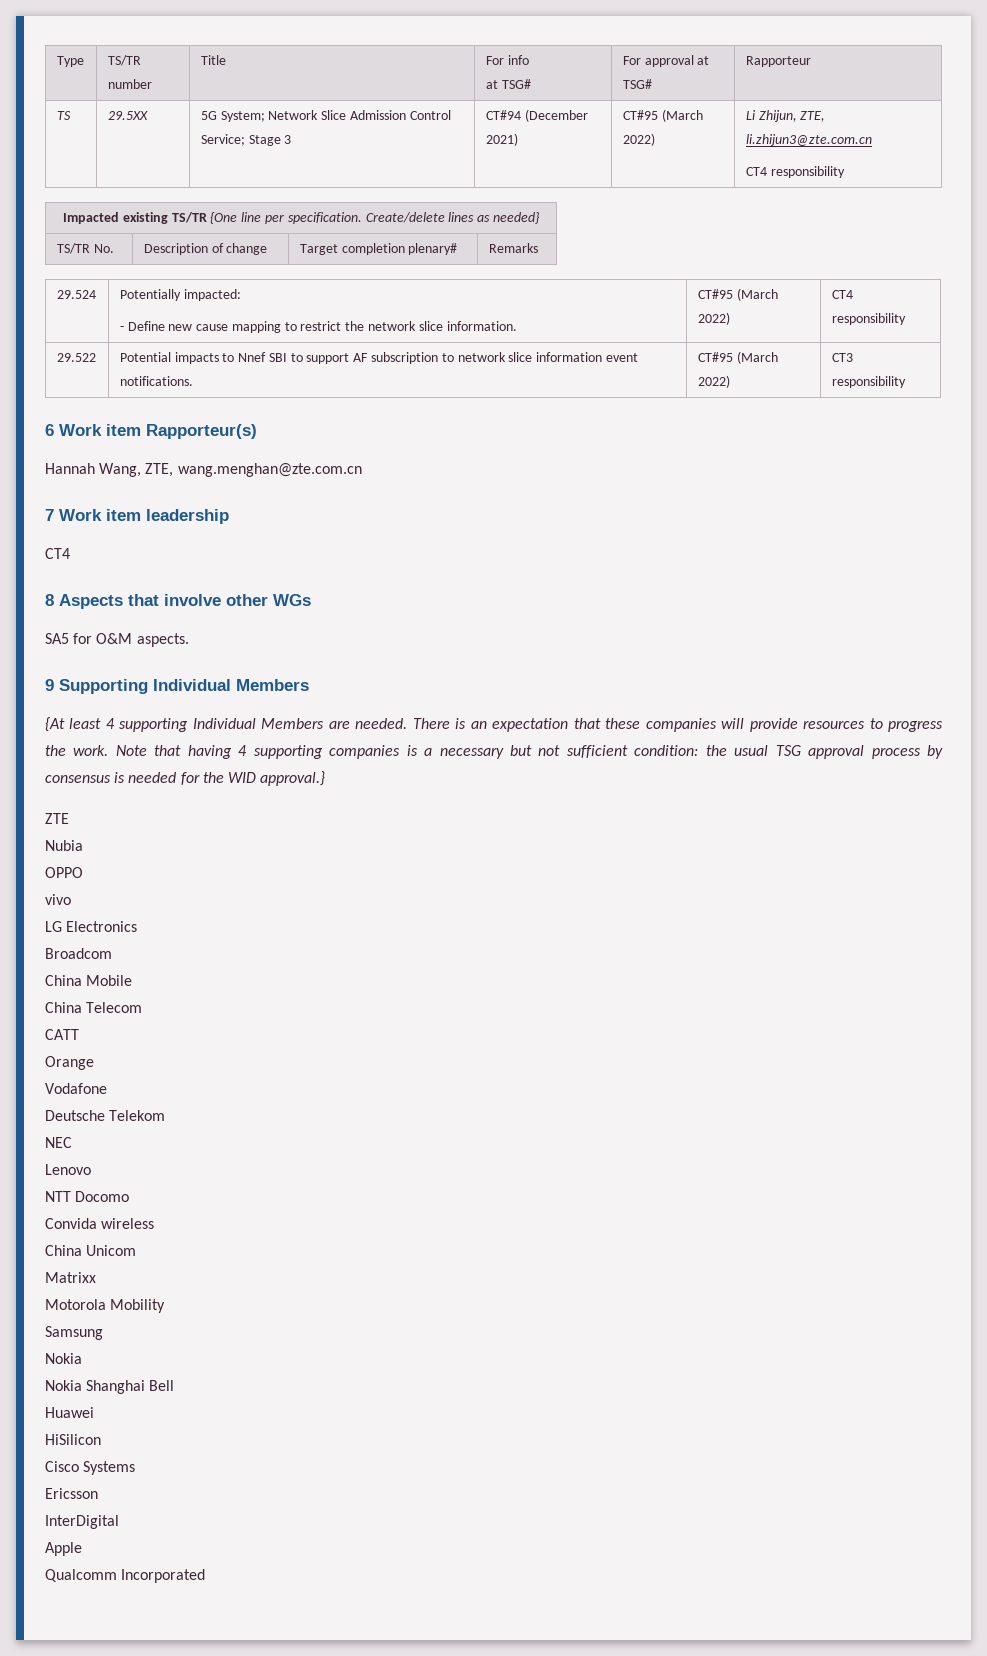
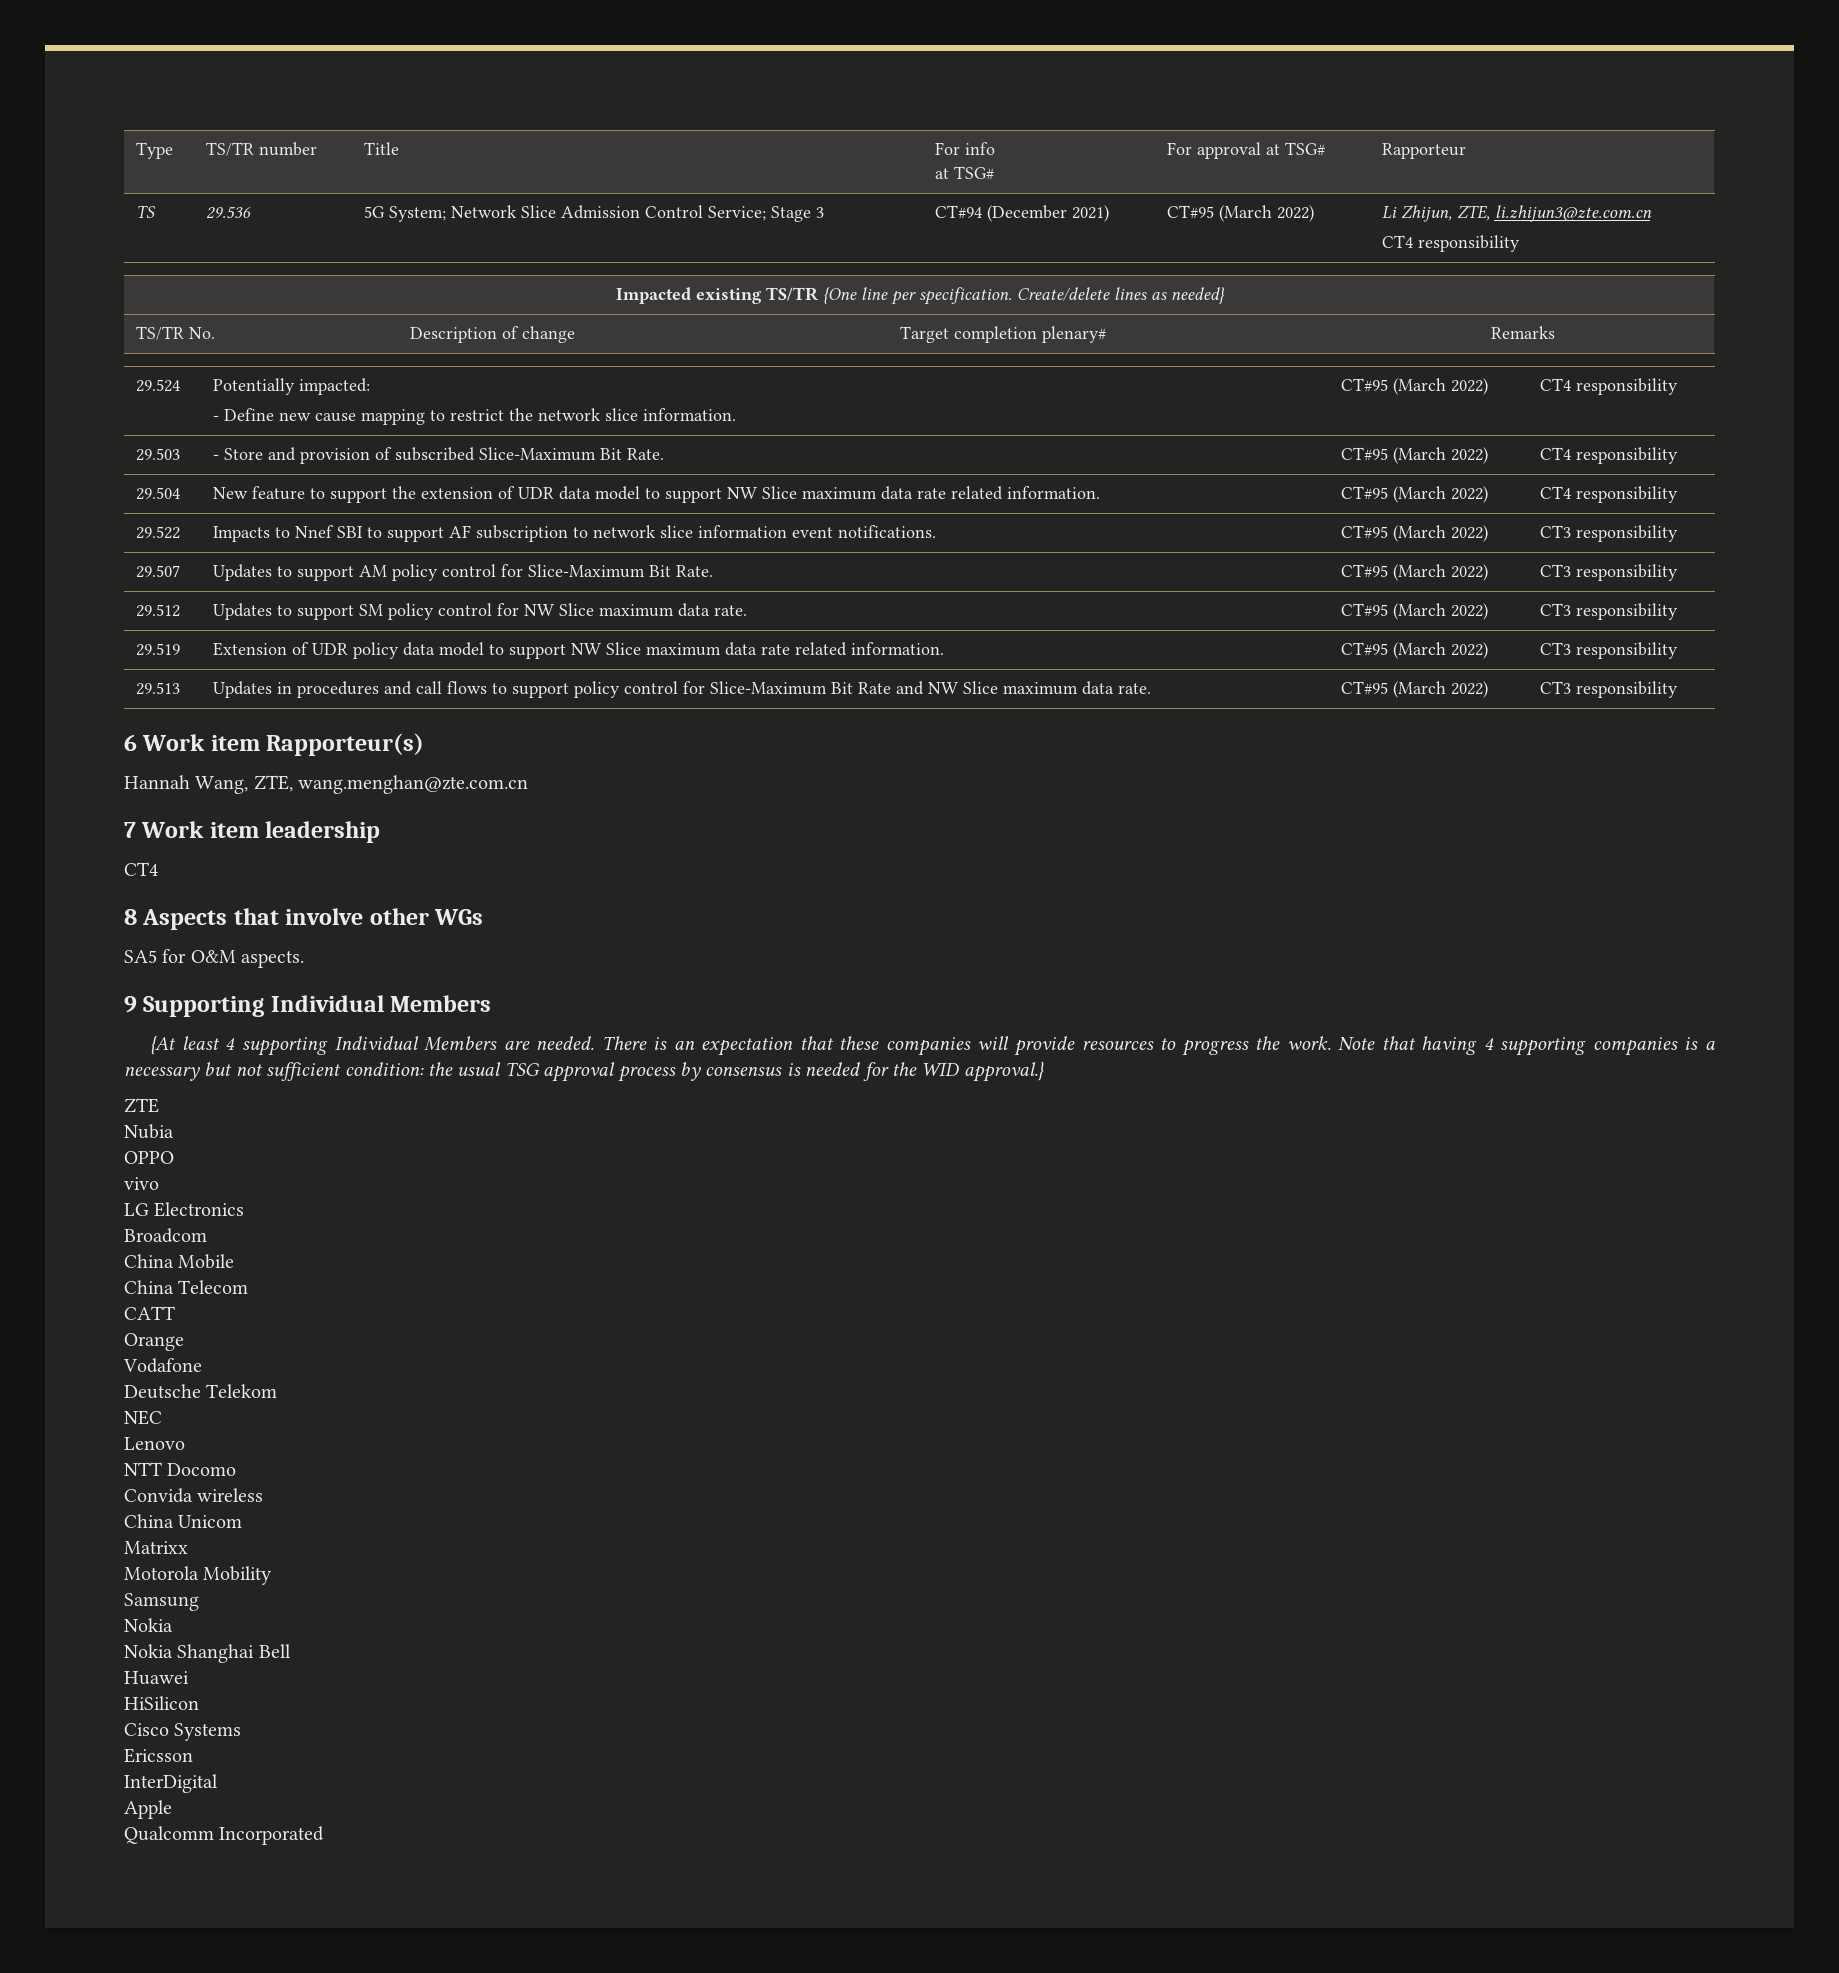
[107,111,148,120] 29.5XX -> [205,206,251,219] 29.536
(906, 319) none -> [135,448,180,461] [212,447,664,464] [1340,447,1488,464] [1539,447,1678,464] [135,487,180,500] [212,486,1100,503] [1340,486,1488,503] [1539,486,1678,503] // 29.503 | - Store and provision of subscribed Slice-Maximum Bit Rate. | CT#95 (March 2022) | CT4 responsibility // 29.504 | New feature to support the extension of UDR data model to support NW Slice maximum data rate related information. | CT#95 (March 2022) | CT4 responsibility
[119,352,219,364] Potential impacts -> [212,526,270,542] Impacts
(906, 382) none -> [135,565,180,578] [212,564,713,581] [1340,564,1488,581] [1539,564,1678,581] [135,604,180,617] [212,603,747,620] [1340,603,1488,620] [1539,603,1678,620] [135,643,180,656] [212,642,944,659] [1340,642,1488,659] [1539,642,1678,659] [135,682,180,695] [212,681,1151,698] [1340,681,1488,698] [1539,681,1678,698] // 29.507 | Updates to support AM policy control for Slice-Maximum Bit Rate. | CT#95 (March 2022) | CT3 responsibility // 29.512 | Updates to support SM policy control for NW Slice maximum data rate. | CT#95 (March 2022) | CT3 responsibility // 29.519 | Extension of UDR policy data model to support NW Slice maximum data rate related information. | CT#95 (March 2022) | CT3 responsibility // 29.513 | Updates in procedures and call flows to support policy control for Slice-Maximum Bit Rate and NW Slice maximum data rate. | CT#95 (March 2022) | CT3 responsibility

